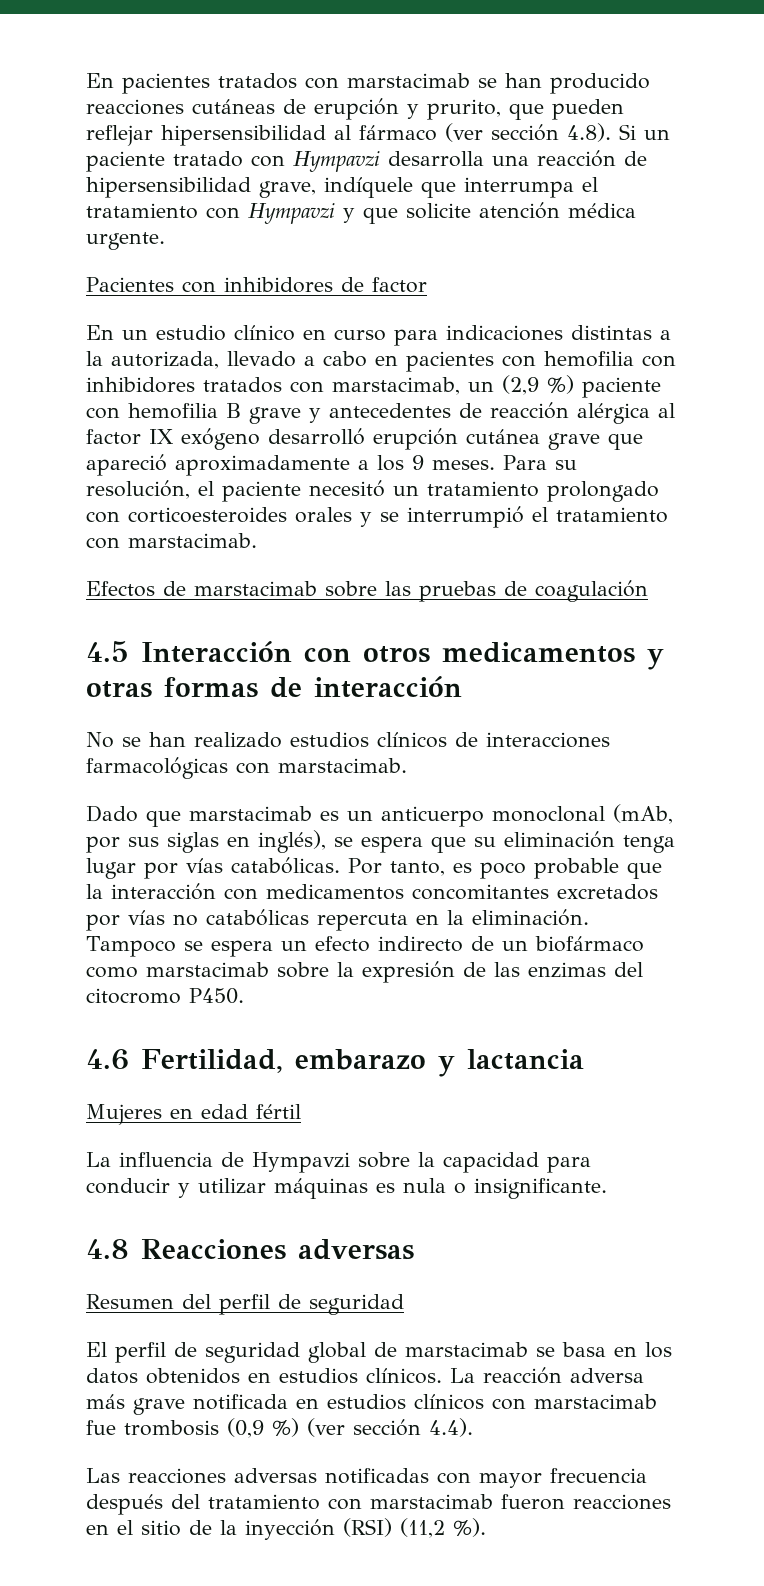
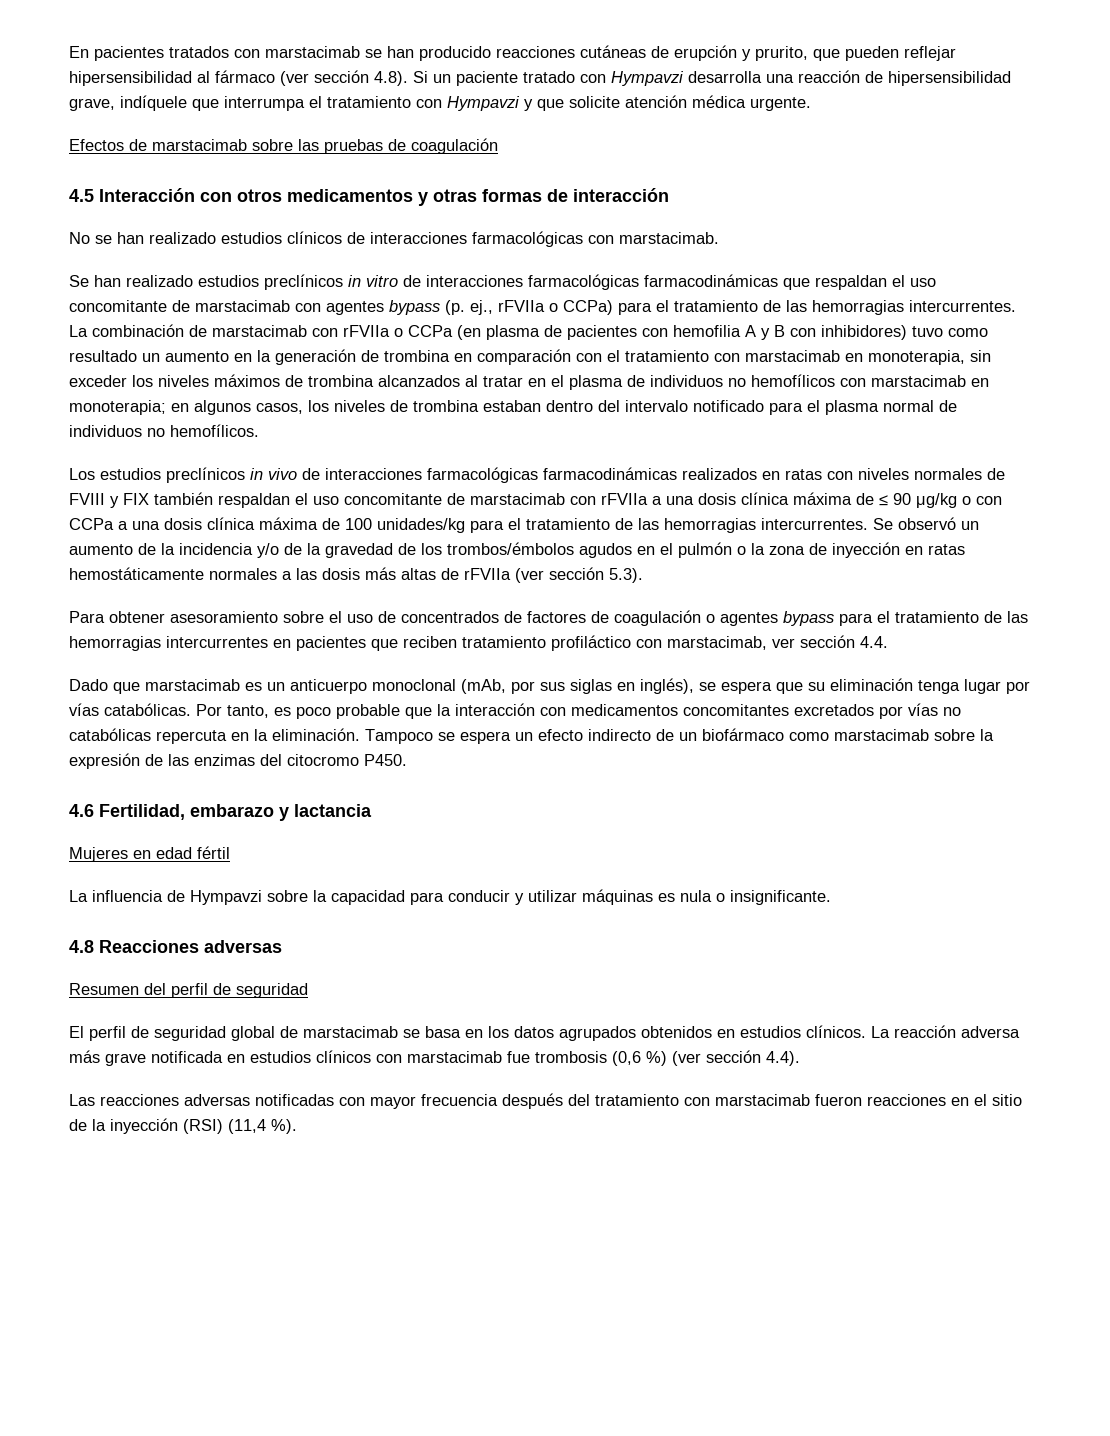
[86,277,427,293] [86,325,671,346] [86,351,676,372] [86,375,661,398] [86,402,675,424] [86,428,643,450] [86,454,577,476] [86,480,659,502] [86,506,668,528] [86,533,257,549] // Pacientes con inhibidores de factor // En un estudio clínico en curso para indicaciones distintas a la autorizada, llevado a cabo en pacientes con hemofilia con inhibidores tratados con marstacimab, un (2,9 %) paciente con hemofilia B grave y antecedentes de reacción alérgica al factor IX exógeno desarrolló erupción cutánea grave que apareció aproximadamente a los 9 meses. Para su resolución, el paciente necesitó un tratamiento prolongado con corticoesteroides orales y se interrumpió el tratamiento con marstacimab. -> (811, 104) none
(407, 765) none -> [69,274,936,290] [69,300,1016,315] [69,324,988,340] [69,349,991,365] [69,374,989,390] [69,400,957,415] [69,424,259,437] [69,467,1005,483] [69,492,1002,508] [69,517,979,533] [69,542,965,558] [69,567,643,583] [69,610,1028,626] [69,635,888,651] // Se han realizado estudios preclínicos in vitro de interacciones farmacológicas farmacodinámicas que respaldan el uso concomitante de marstacimab con agentes bypass (p. ej., rFVIIa o CCPa) para el tratamiento de las hemorragias intercurrentes. La combinación de marstacimab con rFVIIa o CCPa (en plasma de pacientes con hemofilia A y B con inhibidores) tuvo como resultado un aumento en la generación de trombina en comparación con el tratamiento con marstacimab en monoterapia, sin exceder los niveles máximos de trombina alcanzados al tratar en el plasma de individuos no hemofílicos con marstacimab en monoterapia; en algunos casos, los niveles de trombina estaban dentro del intervalo notificado para el plasma normal de individuos no hemofílicos. // Los estudios preclínicos in vivo de interacciones farmacológicas farmacodinámicas realizados en ratas con niveles normales de FVIII y FIX también respaldan el uso concomitante de marstacimab con rFVIIa a una dosis clínica máxima de ≤ 90 μg/kg o con CCPa a una dosis clínica máxima de 100 unidades/kg para el tratamiento de las hemorragias intercurrentes. Se observó un aumento de la incidencia y/o de la gravedad de los trombos/émbolos agudos en el pulmón o la zona de inyección en ratas hemostáticamente normales a las dosis más altas de rFVIIa (ver sección 5.3). // Para obtener asesoramiento sobre el uso de concentrados de factores de coagulación o agentes bypass para el tratamiento de las hemorragias intercurrentes en pacientes que reciben tratamiento profiláctico con marstacimab, ver sección 4.4.
(138, 1376) none -> [559,1026,636,1041] agrupados
[227,1418,264,1438] (0,9 -> [612,1051,641,1066] (0,6
[400,1518,445,1538] (11,2 -> [228,1119,266,1134] (11,4

